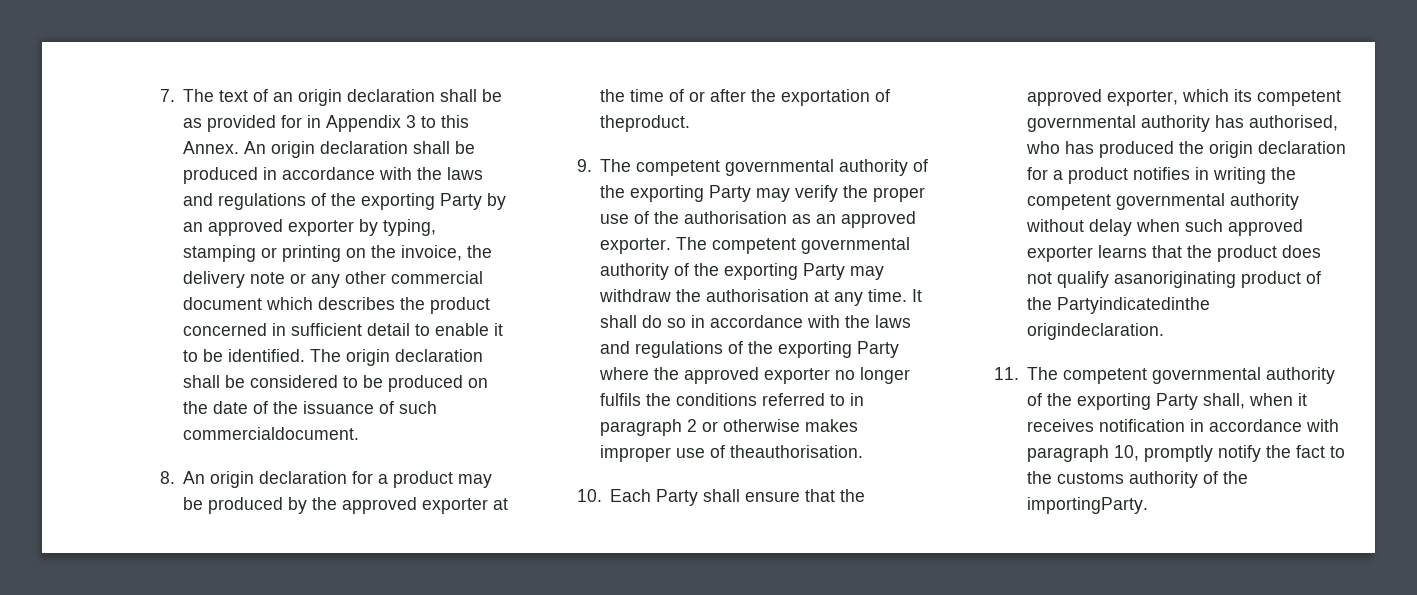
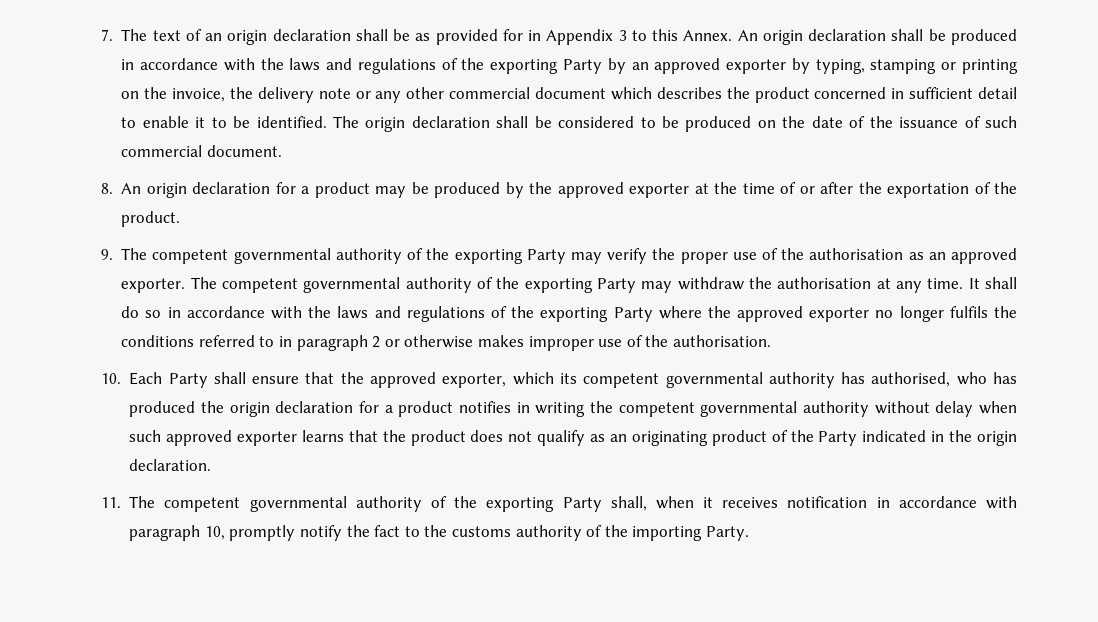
[183,427,360,440] commercialdocument. -> [121,145,282,157] commercial document.
[600,115,691,132] theproduct. -> [994,182,1018,194] [121,211,181,227] the product.
[730,445,864,458] theauthorisation. -> [645,335,771,347] the authorisation.
[1114,271,1322,288] [1027,297,1211,314] [1027,323,1165,340] asanoriginating product of the Partyindicatedinthe origindeclaration. -> [590,430,1018,446] [129,459,212,471] as an originating product of the Party indicated in the origin declaration.
[1027,497,1149,514] importingParty. -> [632,526,749,541] importing Party.

